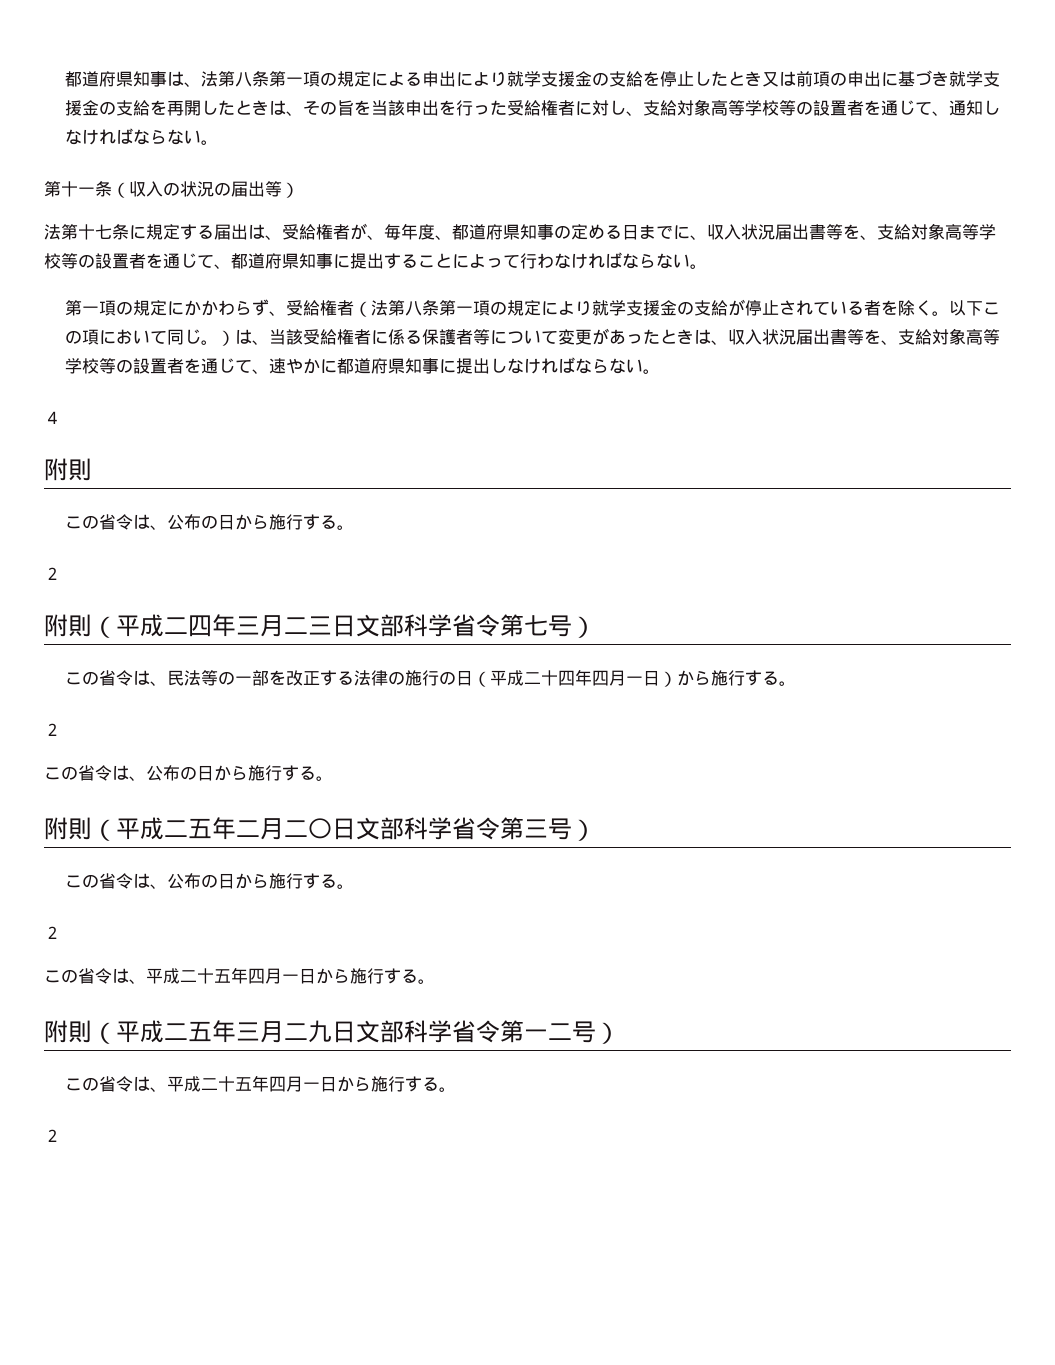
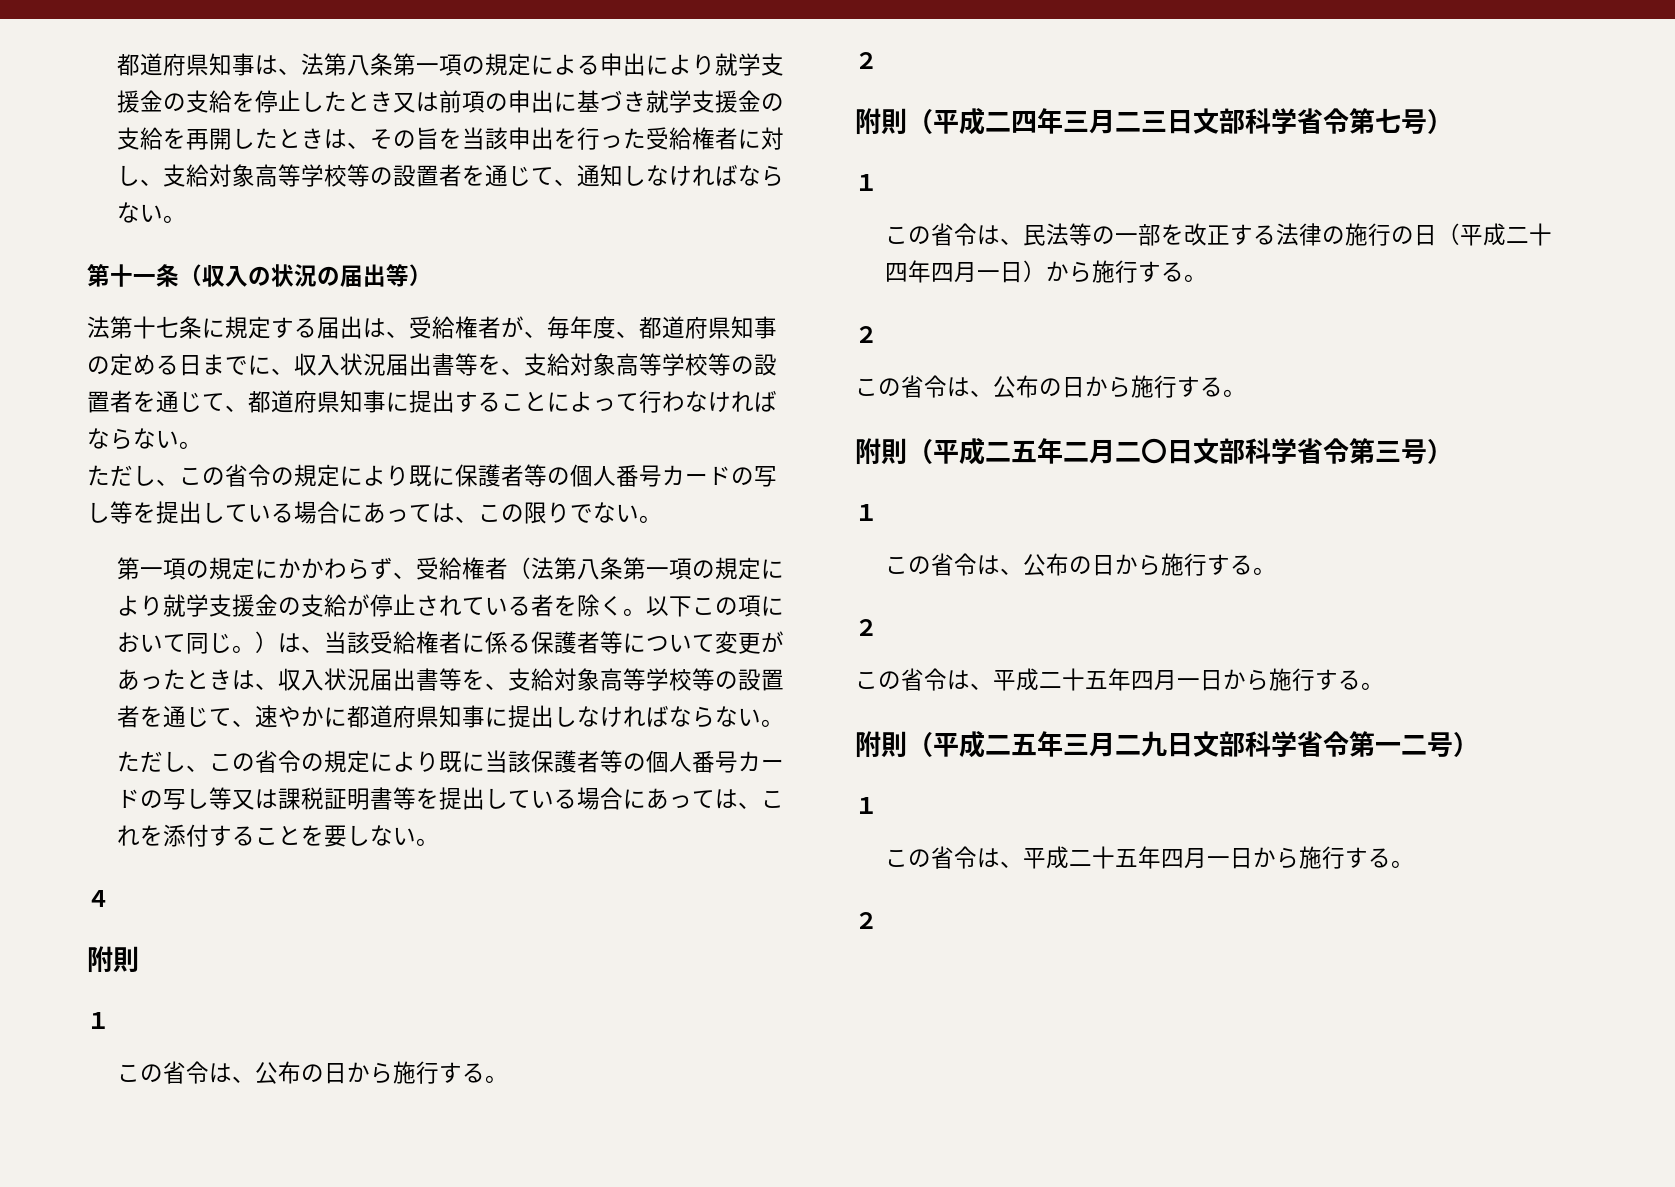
(707, 266) none -> [87,464,777,487] [87,501,662,524] // ただし、この省令の規定により既に保護者等の個人番号カードの写し等を提出している場合にあっては、この限りでない。
(661, 371) none -> [117,750,785,773] [117,787,785,810] [117,824,440,847] // ただし、この省令の規定により既に当該保護者等の個人番号カードの写し等又は課税証明書等を提出している場合にあっては、これを添付することを要しない。
(92, 469) none -> [87,1012,110,1029] // １
(596, 627) none -> [855,174,878,191] // １
(596, 830) none -> [855,504,878,521] // １
(620, 1033) none -> [855,797,878,814] // １

